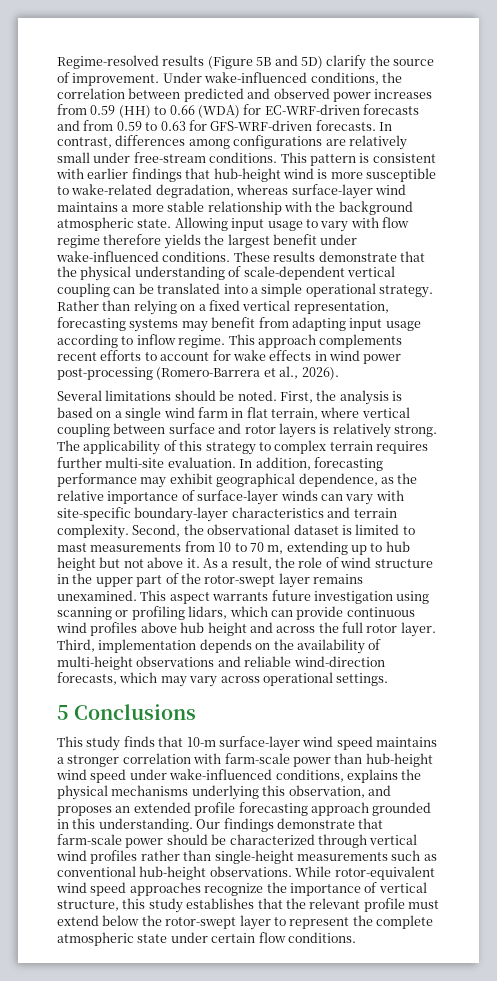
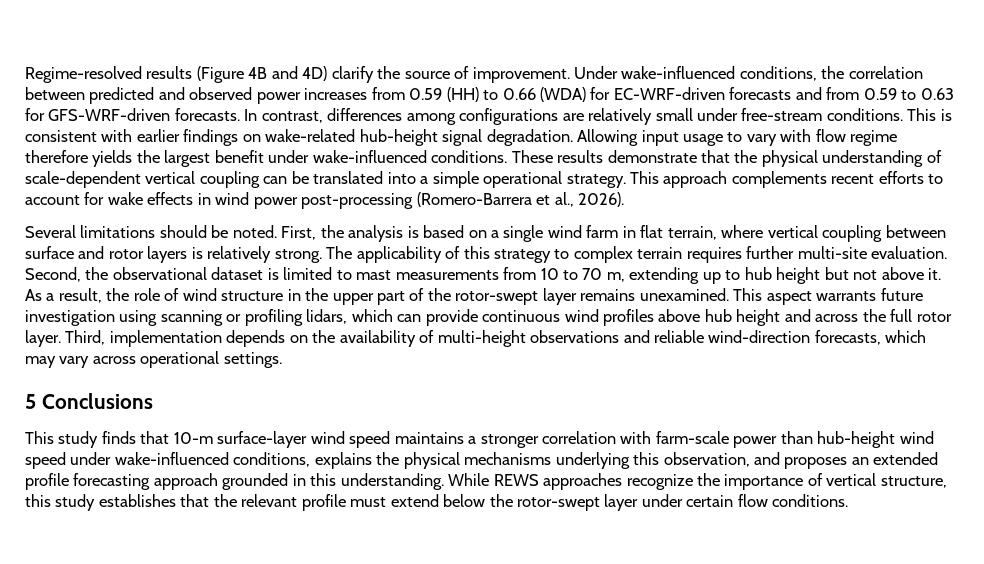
[256,55,323,69] 5B and 5D) -> [248,66,328,81] 4B and 4D)
[309,154,356,166] pattern -> (937, 114) none
[185,168,436,182] [57,184,406,199] [57,201,413,215] [57,217,172,231] that hub-height wind is more susceptible to wake-related degradation, whereas surface-layer wind maintains a more stable relationship with the background atmospheric state. -> [242,129,573,146] on wake-related hub-height signal degradation.
[57,300,389,315] [57,317,421,332] [57,334,226,348] Rather than relying on a fixed vertical representation, forecasting systems may benefit from adapting input usage according to inflow regime. -> (626, 181) none
[239,457,383,471] [57,473,418,488] [57,490,404,505] [57,507,397,522] [57,524,129,539] In addition, forecasting performance may exhibit geographical dependence, as the relative importance of surface-layer winds can vary with site-specific boundary-layer characteristics and terrain complexity. -> (948, 252) none
[196,818,384,832] [57,834,418,848] [56,850,437,864] [57,866,435,880] [56,882,127,896] Our findings demonstrate that farm-scale power should be characterized through vertical wind profiles rather than single-height measurements such as conventional hub-height observations. While rotor-equivalent wind speed -> [448,473,539,486] While REWS
[273,915,433,929] [57,932,168,946] to represent the complete atmospheric state -> (639, 502) none

